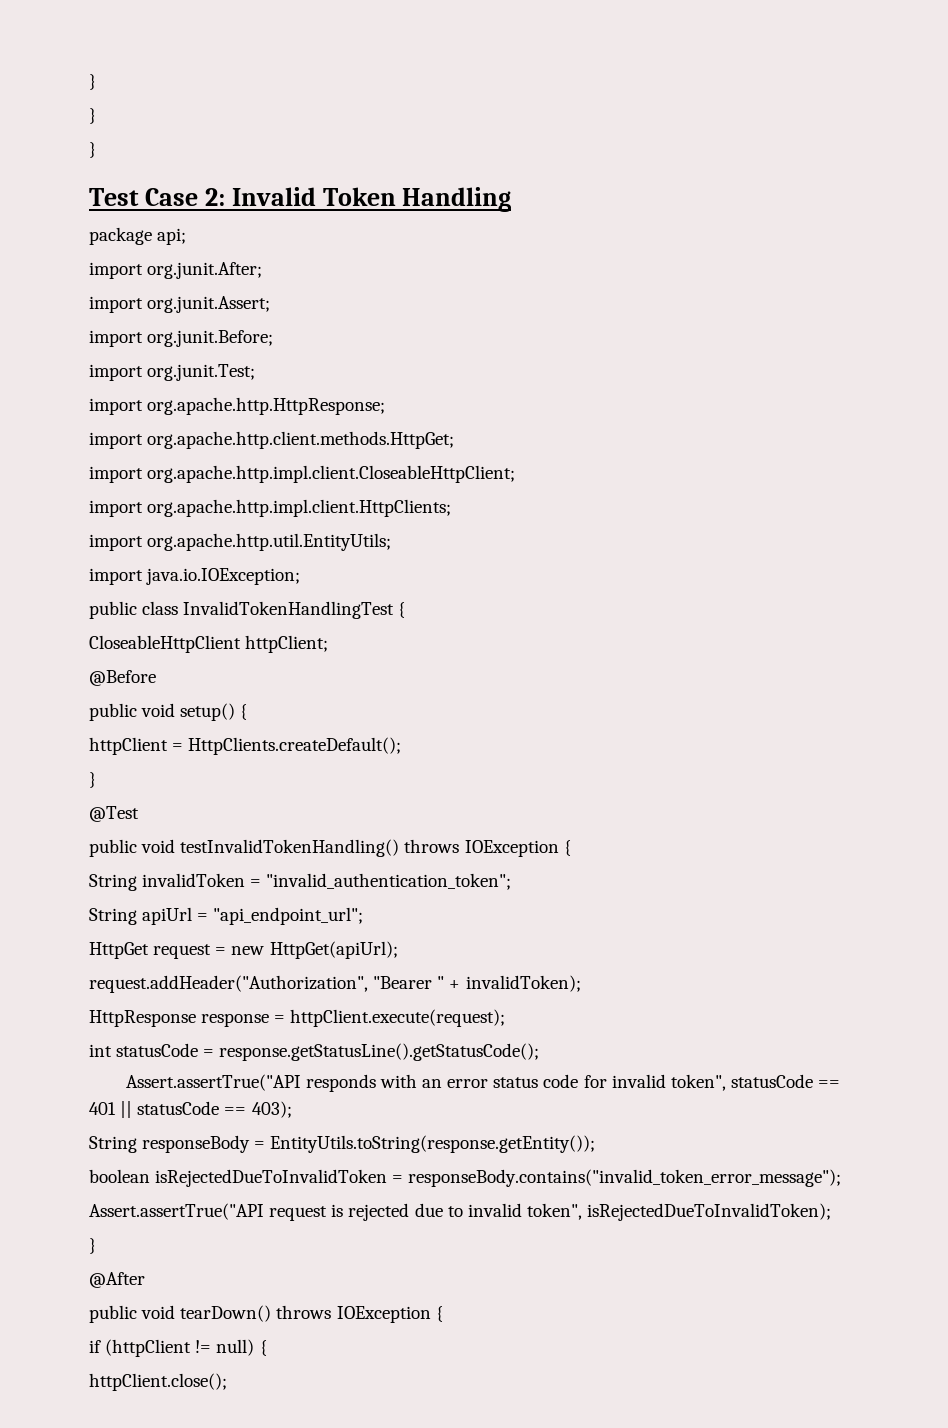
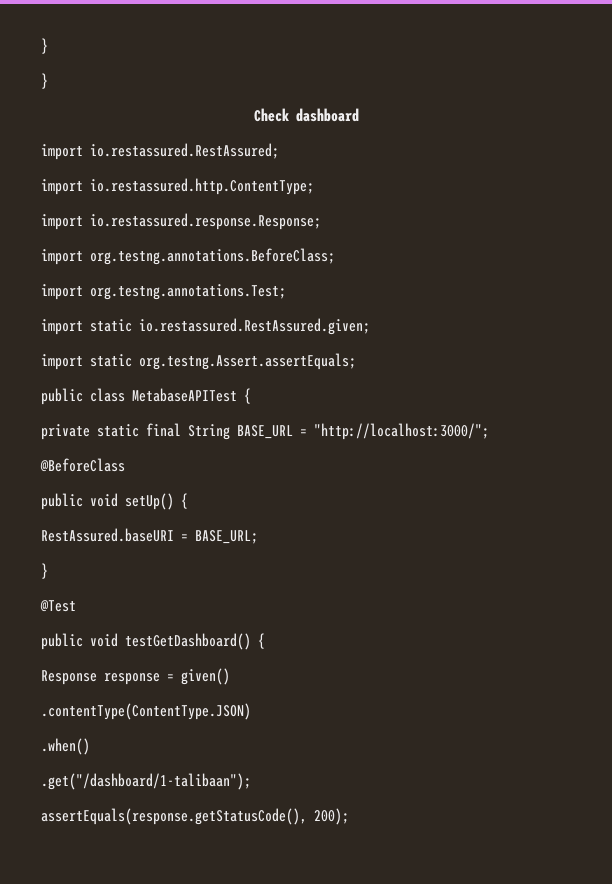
[89,74,96,90] [89,108,96,124] [89,142,96,158] [89,187,512,212] [89,227,187,245] [89,262,263,279] [89,296,271,313] [89,330,274,347] [89,364,256,381] [89,397,386,415] [89,431,455,449] [89,465,516,483] [89,499,452,517] [89,533,392,551] [89,568,301,585] } // } // } // Test Case 2: Invalid Token Handling // package api; // import org.junit.After; // import org.junit.Assert; // import org.junit.Before; // import org.junit.Test; // import org.apache.http.HttpResponse; // import org.apache.http.client.methods.HttpGet; // import org.apache.http.impl.client.CloseableHttpClient; // import org.apache.http.impl.client.HttpClients; // import org.apache.http.util.EntityUtils; // import java.io.IOException; -> [41,38,48,54] [41,73,48,89] [253,108,359,122] [41,143,279,160] [41,178,314,195] [41,213,321,230] [41,248,335,265] [41,284,286,300] [41,318,370,335] [41,353,356,370] } // } // Check dashboard // import io.restassured.RestAssured; // import io.restassured.http.ContentType; // import io.restassured.response.Response; // import org.testng.annotations.BeforeClass; // import org.testng.annotations.Test; // import static io.restassured.RestAssured.given; // import static org.testng.Assert.assertEquals;
[183,601,406,619] [89,635,329,653] [89,670,156,686] [89,703,248,721] [89,737,402,755] InvalidTokenHandlingTest { // CloseableHttpClient httpClient; // @Before // public void setup() { // httpClient = HttpClients.createDefault(); -> [132,388,251,404] [41,423,489,440] [40,458,125,472] [41,493,188,510] [41,528,258,544] MetabaseAPITest { // private static final String BASE_URL = "http://localhost:3000/"; // @BeforeClass // public void setUp() { // RestAssured.baseURI = BASE_URL;
[180,839,571,857] [89,873,512,891] [89,907,364,925] [89,941,398,959] [89,975,581,993] [89,1009,506,1027] [89,1043,540,1061] [125,1074,841,1092] [89,1101,292,1118] [89,1135,596,1153] [89,1169,842,1187] [89,1203,832,1221] [89,1238,96,1254] [89,1272,145,1288] [89,1305,443,1323] [89,1339,267,1357] [89,1373,227,1391] testInvalidTokenHandling() throws IOException { // String invalidToken = "invalid_authentication_token"; // String apiUrl = "api_endpoint_url"; // HttpGet request = new HttpGet(apiUrl); // request.addHeader("Authorization", "Bearer " + invalidToken); // HttpResponse response = httpClient.execute(request); // int statusCode = response.getStatusLine().getStatusCode(); // Assert.assertTrue("API responds with an error status code for invalid token", statusCode == 401 || statusCode == 403); // String responseBody = EntityUtils.toString(response.getEntity()); // boolean isRejectedDueToInvalidToken = responseBody.contains("invalid_token_error_message"); // Assert.assertTrue("API request is rejected due to invalid token", isRejectedDueToInvalidToken); // } // @After // public void tearDown() throws IOException { // if (httpClient != null) { // httpClient.close(); -> [125,633,265,650] [41,668,230,685] [41,703,251,720] [41,738,90,755] [41,773,251,790] [41,808,349,825] testGetDashboard() { // Response response = given() // .contentType(ContentType.JSON) // .when() // .get("/dashboard/1-talibaan"); // assertEquals(response.getStatusCode(), 200);

